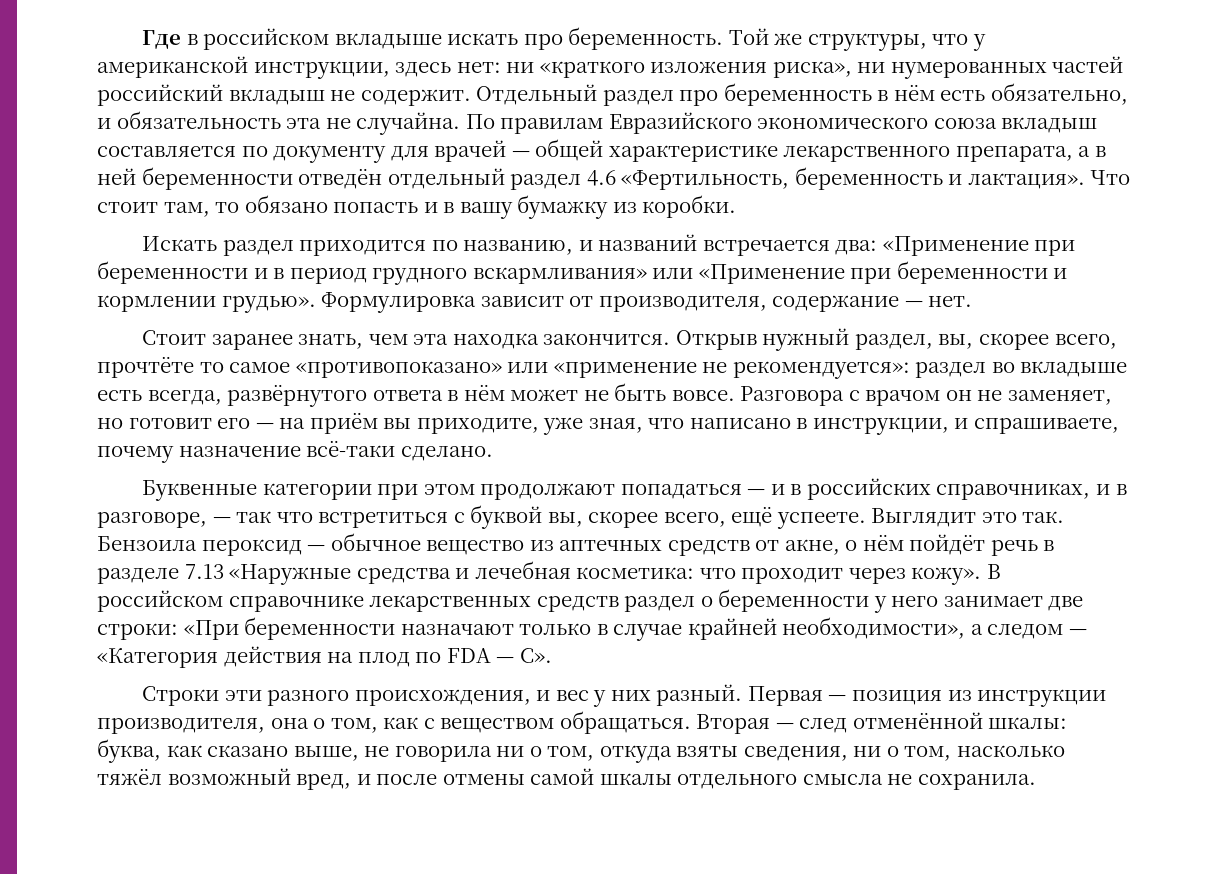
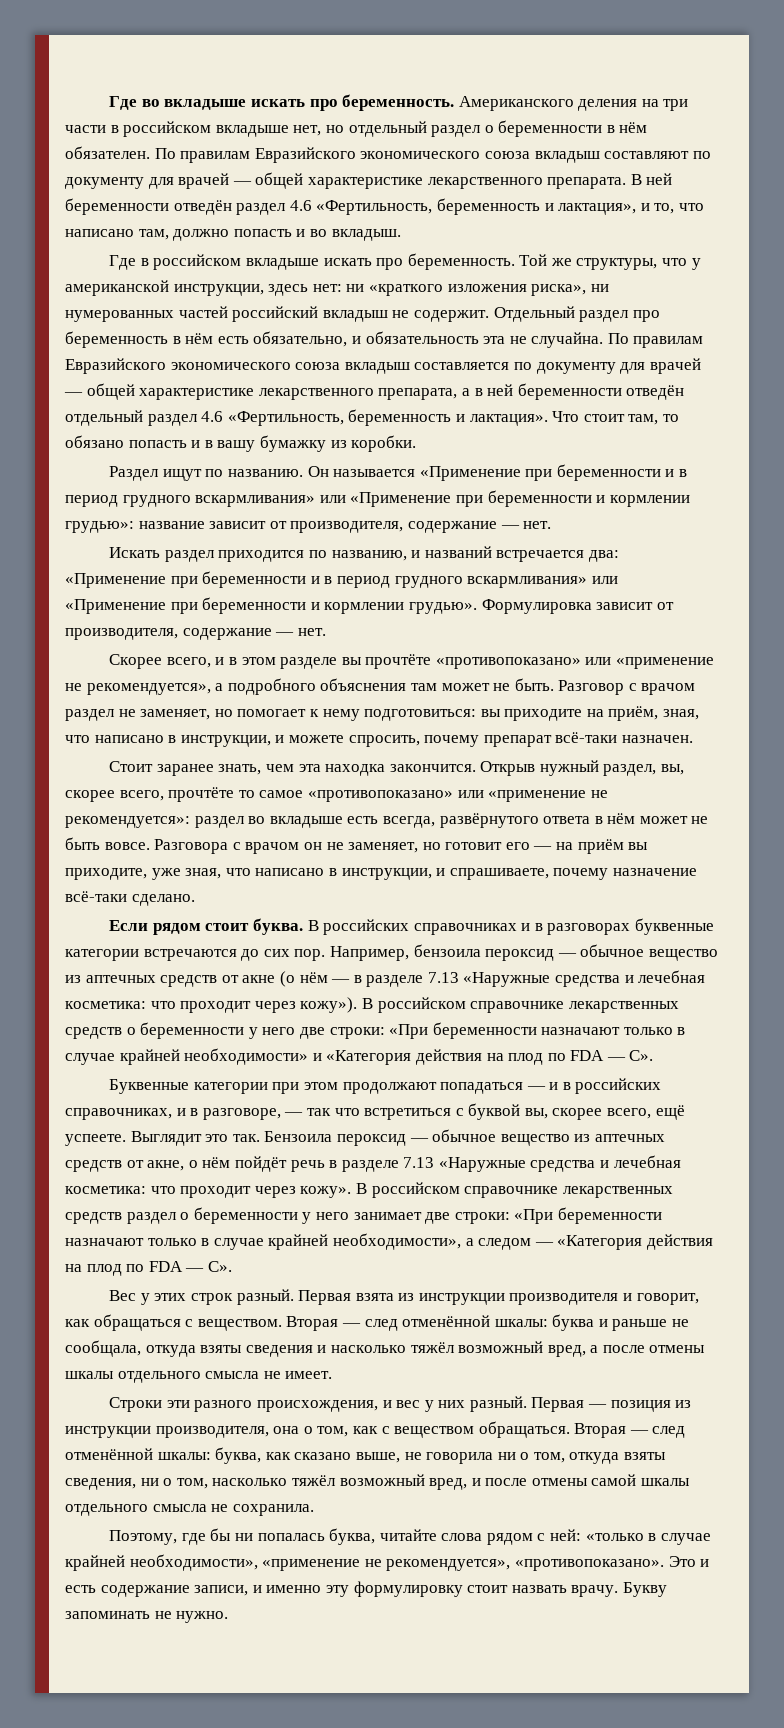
[142,30,182,49] Где -> [109,94,689,111] [65,120,648,137] [65,146,711,163] [65,172,673,189] [65,198,704,215] [65,229,401,241] [109,255,137,270] Где во вкладыше искать про беременность. Американского деления на три части в российском вкладыше нет, но отдельный раздел о беременности в нём обязателен. По правилам Евразийского экономического союза вкладыш составляют по документу для врачей — общей характеристике лекарственного препарата. В ней беременности отведён раздел 4.6 «Фертильность, беременность и лактация», и то, что написано там, должно попасть и во вкладыш. // Где
(737, 206) none -> [109,464,688,481] [65,490,690,507] [65,521,552,533] // Раздел ищут по названию. Он называется «Применение при беременности и в период грудного вскармливания» или «Применение при беременности и кормлении грудью»: название зависит от производителя, содержание — нет.
(973, 301) none -> [109,654,715,669] [65,678,696,695] [65,706,700,721] [65,732,693,747] // Скорее всего, и в этом разделе вы прочтёте «противопоказано» или «применение не рекомендуется», а подробного объяснения там может не быть. Разговор с врачом раздел не заменяет, но помогает к нему подготовиться: вы приходите на приём, зная, что написано в инструкции, и можете спросить, почему препарат всё-таки назначен.
(493, 453) none -> [109,918,715,935] [65,944,718,961] [65,970,706,987] [65,997,679,1013] [65,1022,686,1039] [65,1048,654,1065] // Если рядом стоит буква. В российских справочниках и в разговорах буквенные категории встречаются до сих пор. Например, бензоила пероксид — обычное вещество из аптечных средств от акне (о нём — в разделе 7.13 «Наружные средства и лечебная косметика: что проходит через кожу»). В российском справочнике лекарственных средств о беременности у него две строки: «При беременности назначают только в случае крайней необходимости» и «Категория действия на плод по FDA — C».
(552, 655) none -> [109,1289,699,1305] [65,1314,690,1331] [65,1340,706,1357] [65,1371,333,1383] // Вес у этих строк разный. Первая взята из инструкции производителя и говорит, как обращаться с веществом. Вторая — след отменённой шкалы: буква и раньше не сообщала, откуда взяты сведения и насколько тяжёл возможный вред, а после отмены шкалы отдельного смысла не имеет.
(1036, 782) none -> [109,1528,711,1545] [65,1554,710,1571] [65,1581,667,1597] [65,1611,229,1623] // Поэтому, где бы ни попалась буква, читайте слова рядом с ней: «только в случае крайней необходимости», «применение не рекомендуется», «противопоказано». Это и есть содержание записи, и именно эту формулировку стоит назвать врачу. Букву запоминать не нужно.

